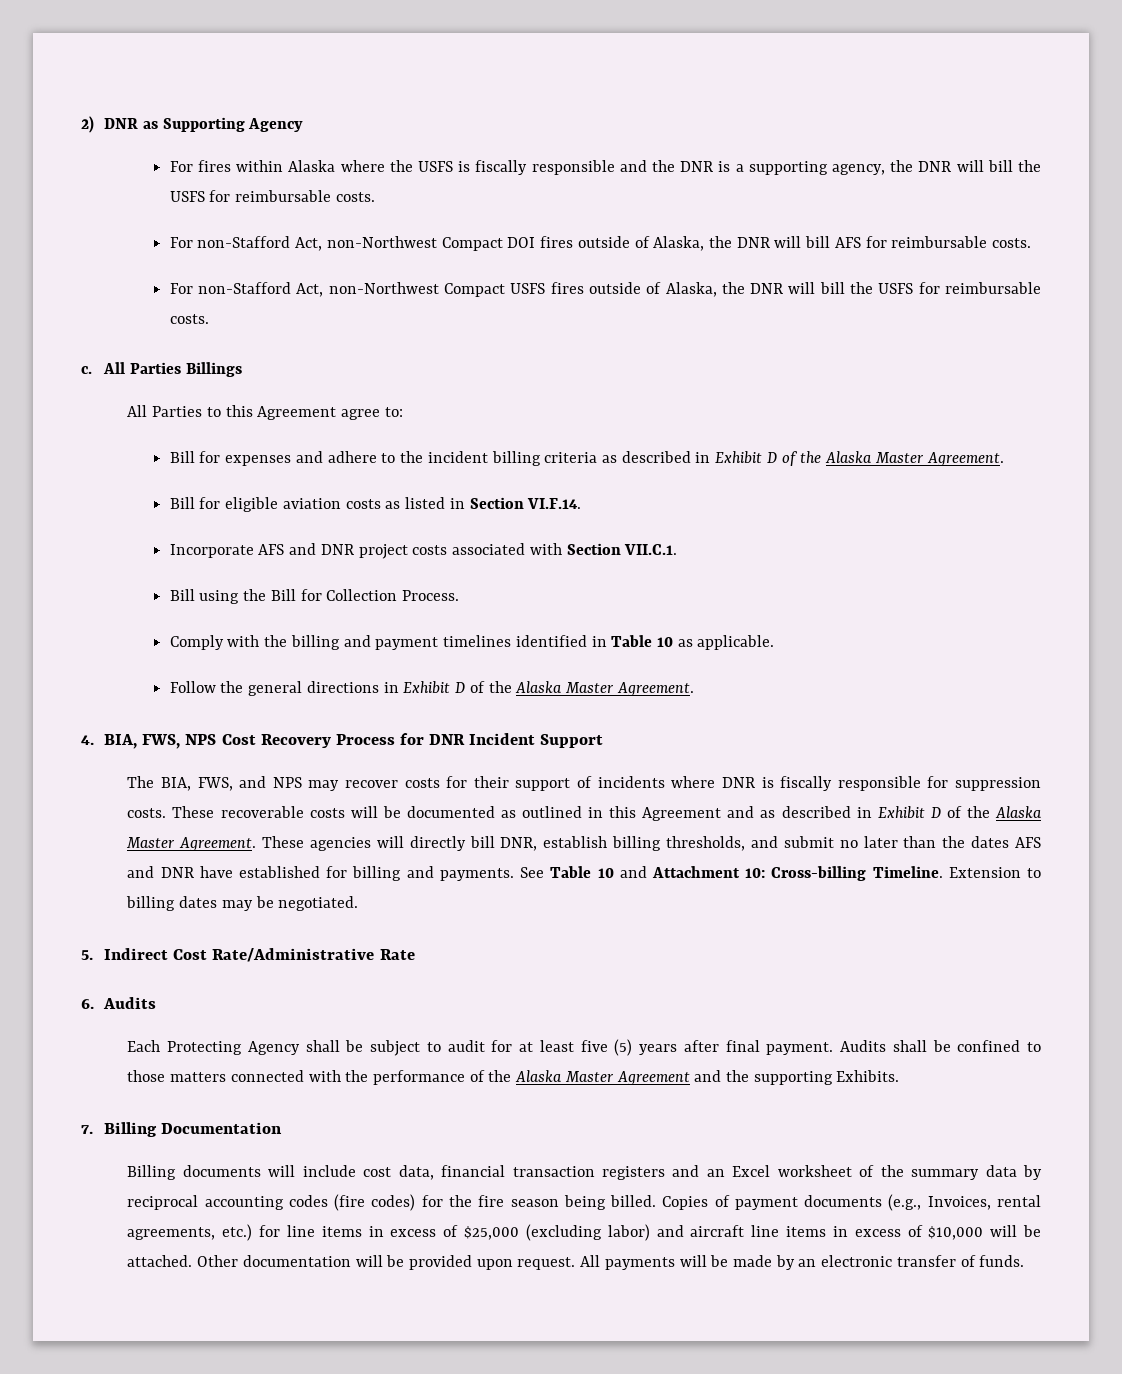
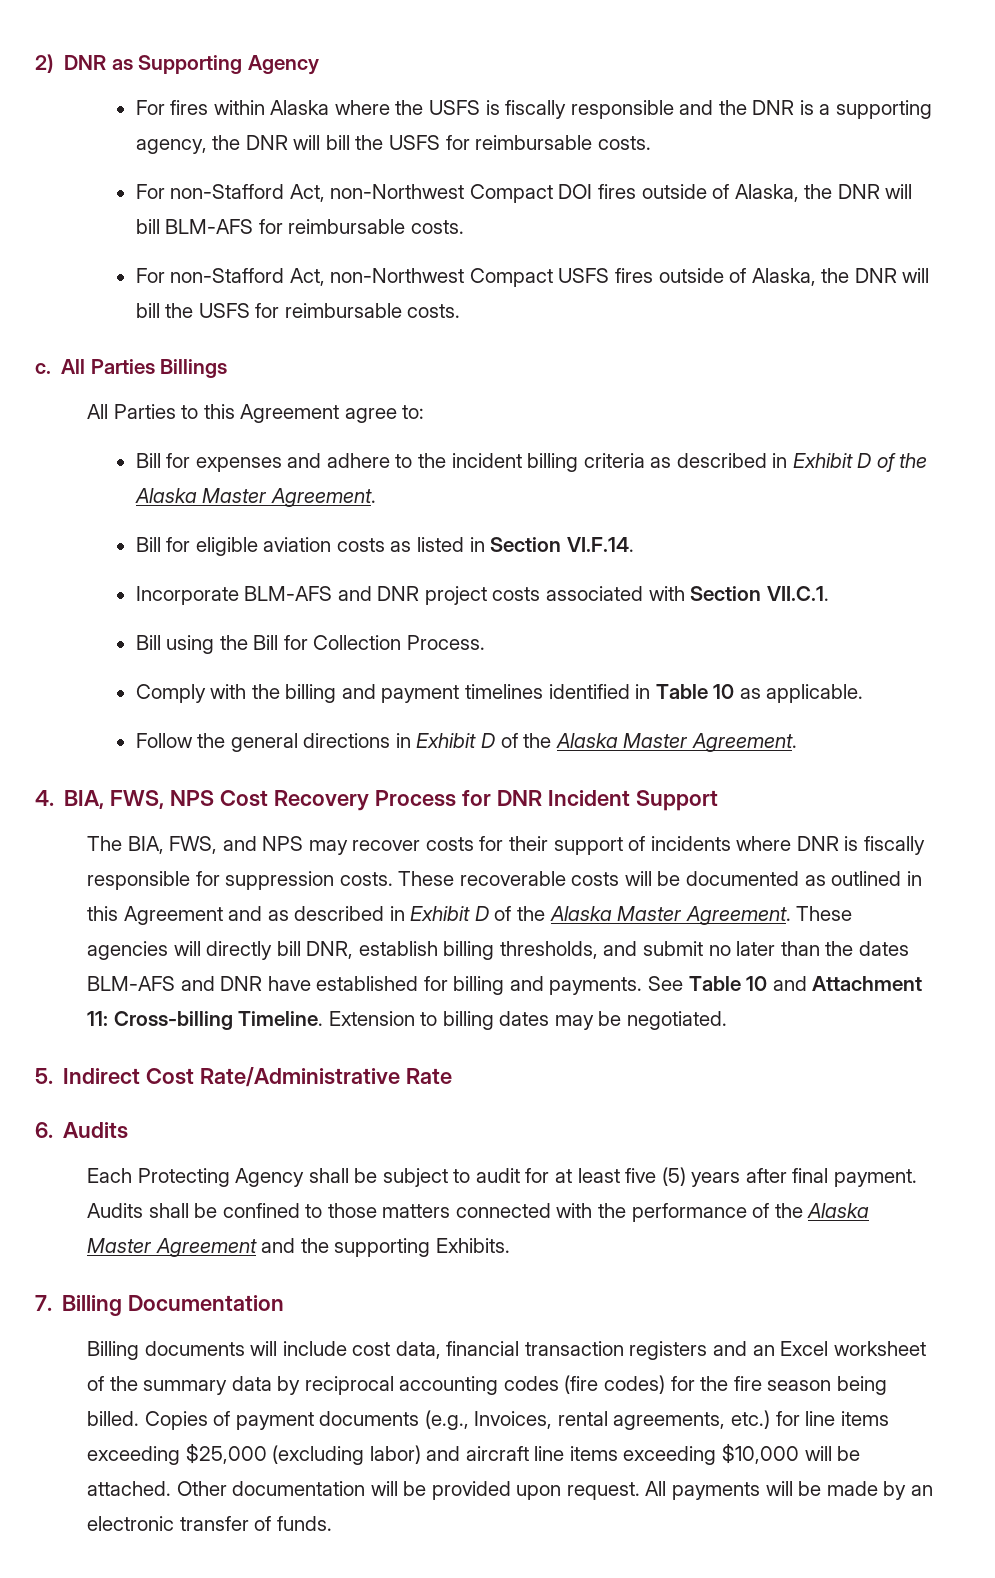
[834,237,861,248] AFS -> [165,219,254,234] BLM-AFS
[258,544,285,555] AFS -> [244,586,333,601] BLM-AFS
[1014,837,1041,848] AFS -> [87,976,176,991] BLM-AFS
[745,868,766,878] 10: -> [87,1011,109,1026] 11:
[368,1225,459,1237] in excess of -> [87,1446,181,1465] exceeding
[832,1225,923,1237] in excess of -> [623,1446,717,1465] exceeding

